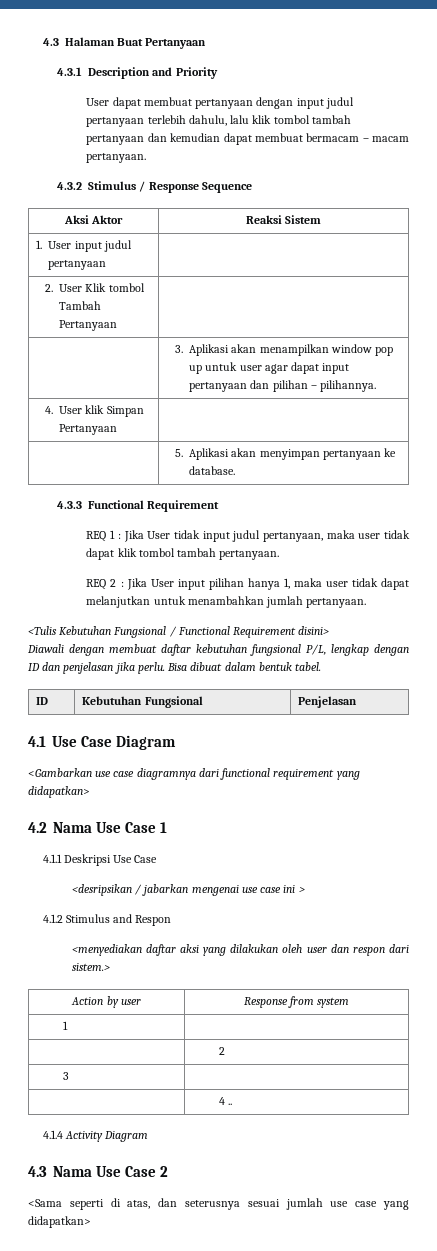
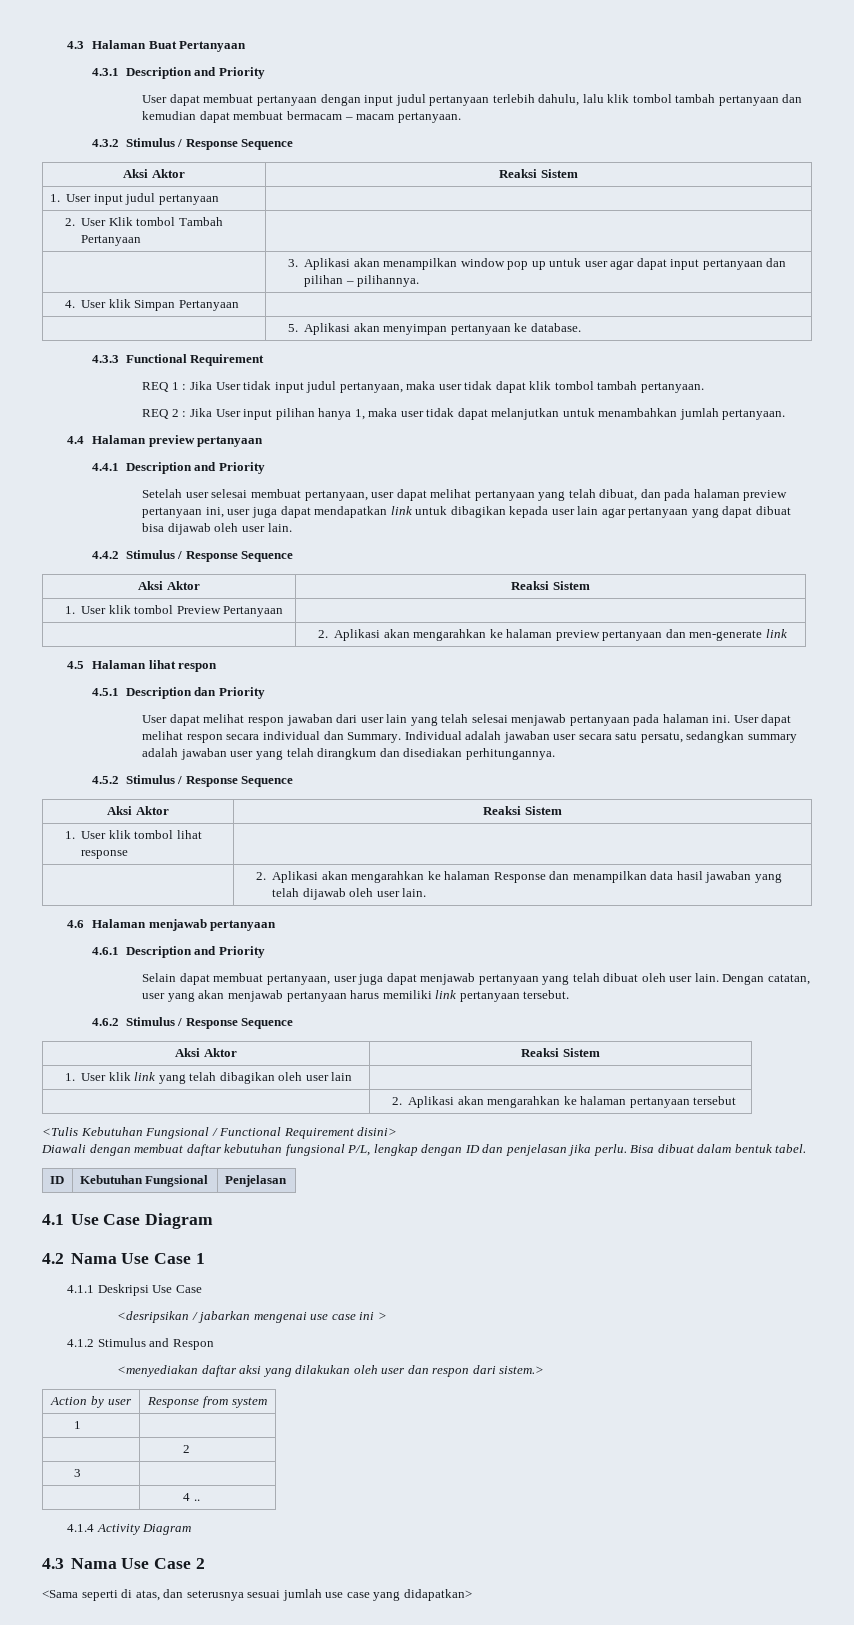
(367, 603) none -> [67,435,264,447] [92,462,265,474] [142,489,788,501] [142,506,791,518] [142,523,292,535] [92,550,294,562] [138,581,200,590] [511,581,590,590] [64,605,284,617] [317,629,787,641] [67,660,218,672] [92,687,265,699] [142,714,792,726] [142,731,797,743] [142,748,555,760] [92,775,294,787] [107,806,169,815] [483,806,562,815] [64,830,202,839] [81,850,129,859] [255,871,782,883] [272,888,427,900] [67,919,277,931] [92,946,265,958] [142,973,810,985] [142,990,570,1002] [92,1017,294,1029] [175,1048,237,1057] [521,1048,600,1057] [64,1072,353,1084] [391,1096,737,1108] // 4.4 Halaman preview pertanyaan // 4.4.1 Description and Priority // Setelah user selesai membuat pertanyaan, user dapat melihat pertanyaan yang telah dibuat, dan pada halaman preview pertanyaan ini, user juga dapat mendapatkan link untuk dibagikan kepada user lain agar pertanyaan yang dapat dibuat bisa dijawab oleh user lain. // 4.4.2 Stimulus / Response Sequence // Aksi Aktor | Reaksi Sistem // 1. User klik tombol Preview Pertanyaan | // | 2. Aplikasi akan mengarahkan ke halaman preview pertanyaan dan men-generate link // 4.5 Halaman lihat respon // 4.5.1 Description dan Priority // User dapat melihat respon jawaban dari user lain yang telah selesai menjawab pertanyaan pada halaman ini. User dapat melihat respon secara individual dan Summary. Individual adalah jawaban user secara satu persatu, sedangkan summary adalah jawaban user yang telah dirangkum dan disediakan perhitungannya. // 4.5.2 Stimulus / Response Sequence // Aksi Aktor | Reaksi Sistem // 1. User klik tombol lihat response | // | 2. Aplikasi akan mengarahkan ke halaman Response dan menampilkan data hasil jawaban yang telah dijawab oleh user lain. // 4.6 Halaman menjawab pertanyaan // 4.6.1 Description and Priority // Selain dapat membuat pertanyaan, user juga dapat menjawab pertanyaan yang telah dibuat oleh user lain. Dengan catatan, user yang akan menjawab pertanyaan harus memiliki link pertanyaan tersebut. // 4.6.2 Stimulus / Response Sequence // Aksi Aktor | Reaksi Sistem // 1. User klik link yang telah dibagikan oleh user lain | // | 2. Aplikasi akan mengarahkan ke halaman pertanyaan tersebut
[28,768,360,780] [28,786,90,798] // <Gambarkan use case diagramnya dari functional requirement yang didapatkan> -> (213, 1221) none

